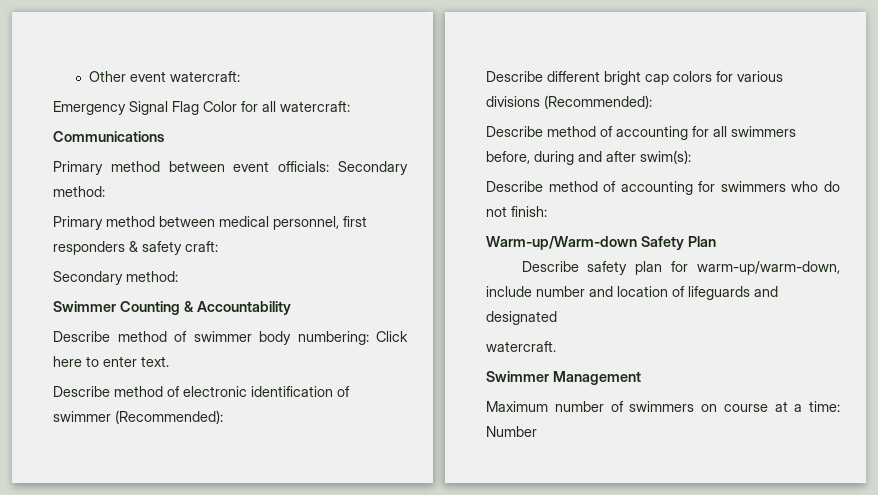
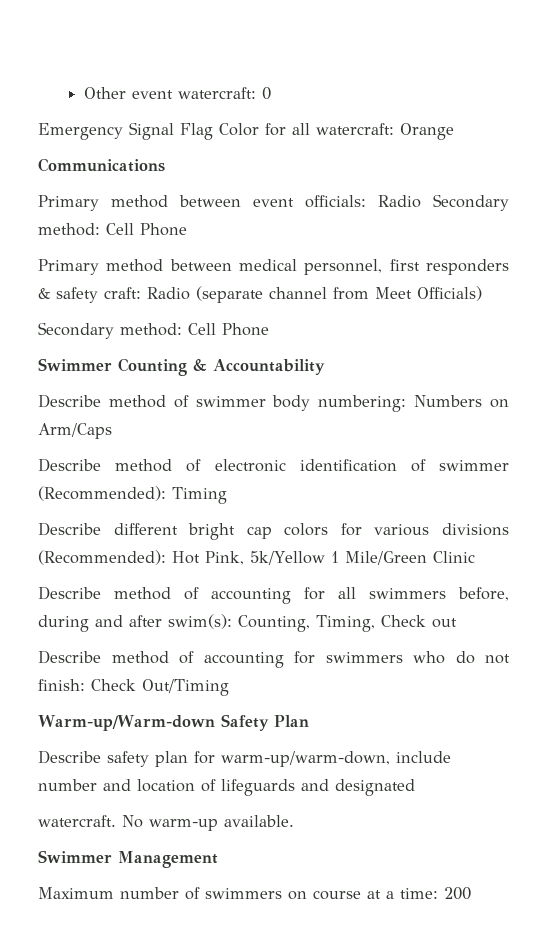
(240, 76) none -> [261,87,271,100] 0
(350, 106) none -> [400,123,454,140] Orange
[338,161,409,175] [53,186,105,197] Secondary method: -> [378,194,509,211] [38,223,187,236] Radio Secondary method: Cell Phone
[53,271,178,285] // Secondary method: -> [147,286,482,303] [38,322,269,339] Radio (separate channel from Meet Officials) // Secondary method: Cell Phone
[376,331,408,342] [53,356,169,367] Click here to enter text. -> [414,395,509,408] [38,423,112,439] Numbers on Arm/Caps
(223, 417) none -> [172,487,227,504] Timing
(652, 102) none -> [172,551,475,565] Hot Pink, 5k/Yellow 1 Mile/Green Clinic
(691, 157) none -> [238,615,457,632] Counting, Timing, Check out
(547, 211) none -> [91,679,229,696] Check Out/Timing
(556, 346) none -> [122,815,294,831] No warm-up available.
[486,426,537,437] Number -> [444,887,471,900] 200

